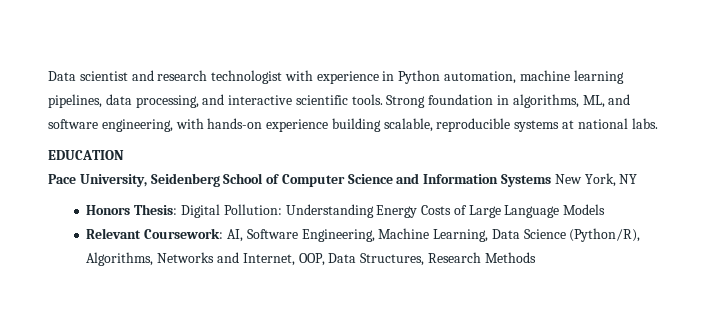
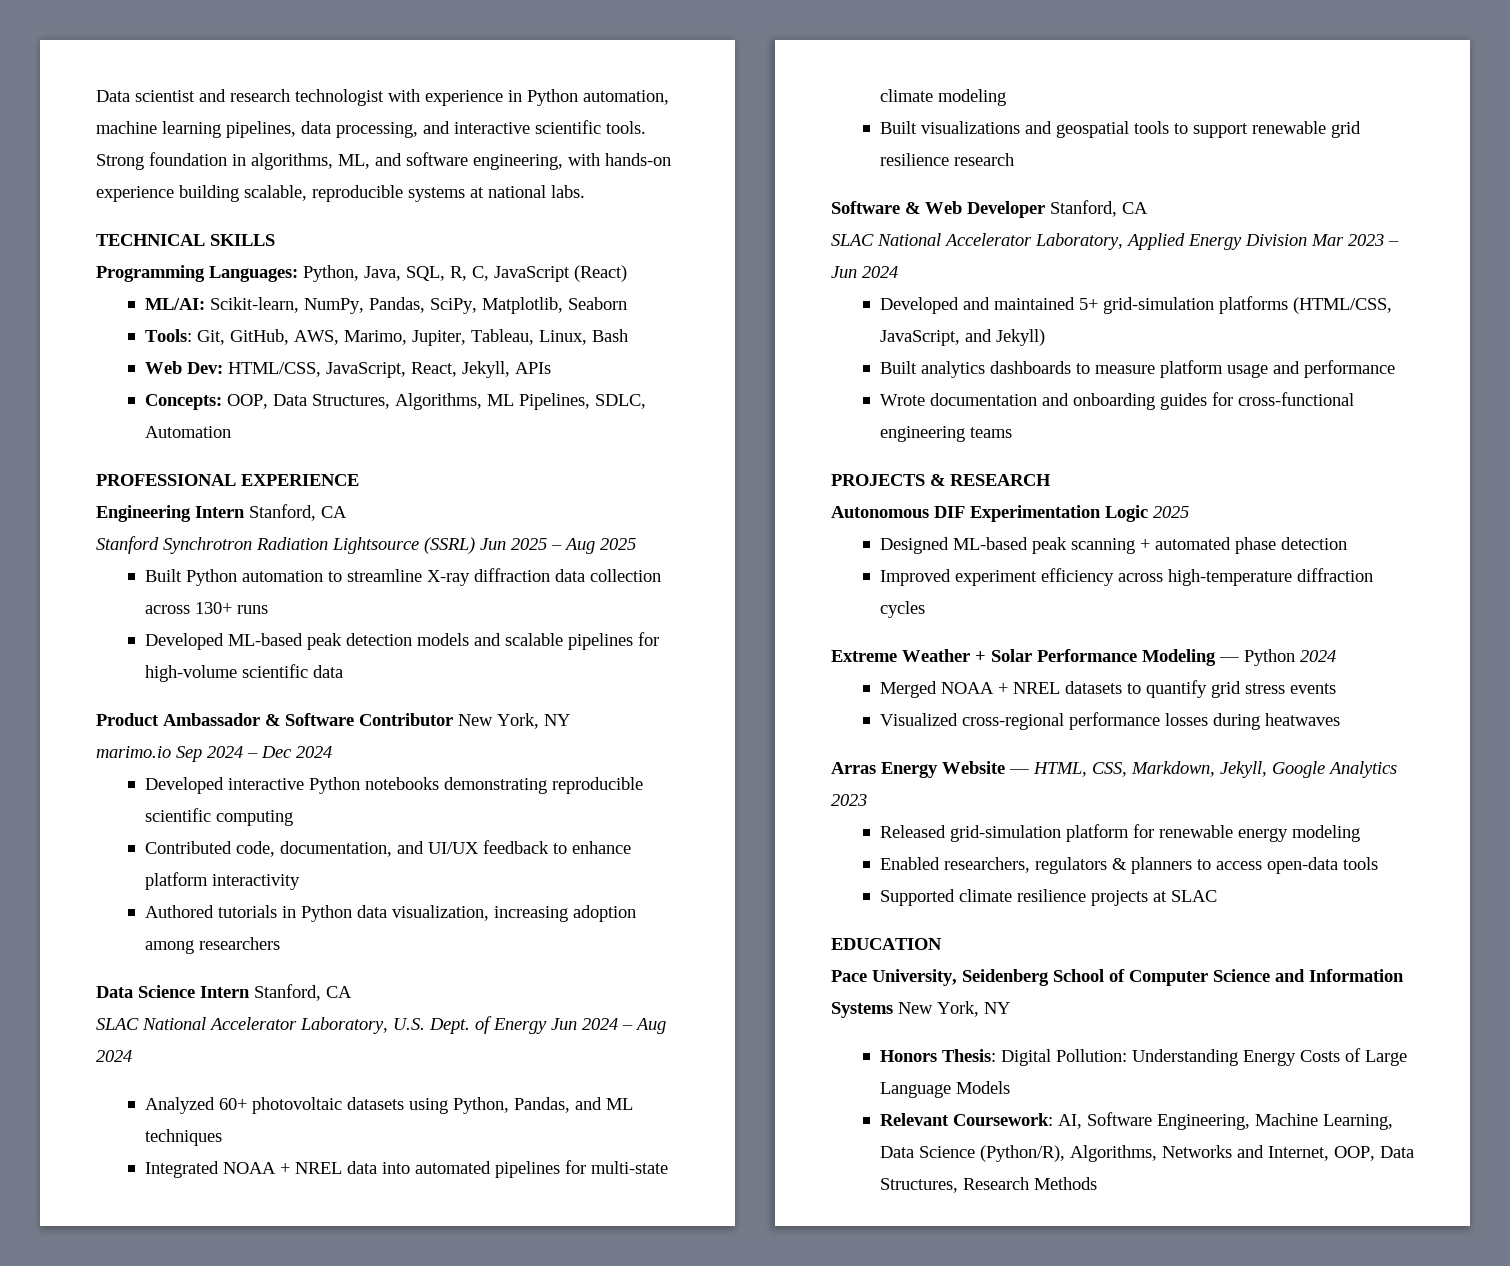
(658, 123) none -> [96,234,275,246] [96,265,627,282] [144,297,627,314] [144,329,628,346] [144,361,551,378] [144,393,646,410] [144,426,231,438] [96,474,359,486] [96,504,347,522] [96,536,636,554] [144,568,661,586] [144,602,268,614] [144,632,659,650] [144,664,343,682] [96,713,570,729] [96,746,332,762] [144,777,643,794] [144,808,293,826] [144,840,631,857] [144,872,300,890] [144,905,636,922] [144,937,280,954] [96,984,352,1001] [96,1016,666,1034] [96,1050,132,1062] [144,1097,633,1114] [144,1129,222,1146] [144,1160,668,1178] [879,89,1006,106] [879,121,1361,138] [879,153,1014,166] [831,200,1148,218] [831,233,1399,250] [831,266,898,278] [879,296,1392,314] [879,329,1045,346] [879,360,1395,378] [879,392,1354,410] [879,426,1012,442] [831,474,1051,486] [831,505,1189,522] [879,537,1347,554] [879,568,1373,586] [879,601,925,618] [831,649,1336,666] [879,680,1336,698] [879,712,1340,730] [831,761,1397,778] [831,794,867,806] [879,824,1360,842] [879,857,1378,874] [879,889,1217,906] // TECHNICAL SKILLS // Programming Languages: Python, Java, SQL, R, C, JavaScript (React) // ML/AI: Scikit-learn, NumPy, Pandas, SciPy, Matplotlib, Seaborn // Tools: Git, GitHub, AWS, Marimo, Jupiter, Tableau, Linux, Bash // Web Dev: HTML/CSS, JavaScript, React, Jekyll, APIs // Concepts: OOP, Data Structures, Algorithms, ML Pipelines, SDLC, Automation // PROFESSIONAL EXPERIENCE // Engineering Intern Stanford, CA // Stanford Synchrotron Radiation Lightsource (SSRL) Jun 2025 – Aug 2025 // Built Python automation to streamline X-ray diffraction data collection across 130+ runs // Developed ML-based peak detection models and scalable pipelines for high-volume scientific data // Product Ambassador & Software Contributor New York, NY // marimo.io Sep 2024 – Dec 2024 // Developed interactive Python notebooks demonstrating reproducible scientific computing // Contributed code, documentation, and UI/UX feedback to enhance platform interactivity // Authored tutorials in Python data visualization, increasing adoption among researchers // Data Science Intern Stanford, CA // SLAC National Accelerator Laboratory, U.S. Dept. of Energy Jun 2024 – Aug 2024 // Analyzed 60+ photovoltaic datasets using Python, Pandas, and ML techniques // Integrated NOAA + NREL data into automated pipelines for multi-state climate modeling // Built visualizations and geospatial tools to support renewable grid resilience research // Software & Web Developer Stanford, CA // SLAC National Accelerator Laboratory, Applied Energy Division Mar 2023 – Jun 2024 // Developed and maintained 5+ grid-simulation platforms (HTML/CSS, JavaScript, and Jekyll) // Built analytics dashboards to measure platform usage and performance // Wrote documentation and onboarding guides for cross-functional engineering teams // PROJECTS & RESEARCH // Autonomous DIF Experimentation Logic 2025 // Designed ML-based peak scanning + automated phase detection // Improved experiment efficiency across high-temperature diffraction cycles // Extreme Weather + Solar Performance Modeling — Python 2024 // Merged NOAA + NREL datasets to quantify grid stress events // Visualized cross-regional performance losses during heatwaves // Arras Energy Website — HTML, CSS, Markdown, Jekyll, Google Analytics 2023 // Released grid-simulation platform for renewable energy modeling // Enabled researchers, regulators & planners to access open-data tools // Supported climate resilience projects at SLAC

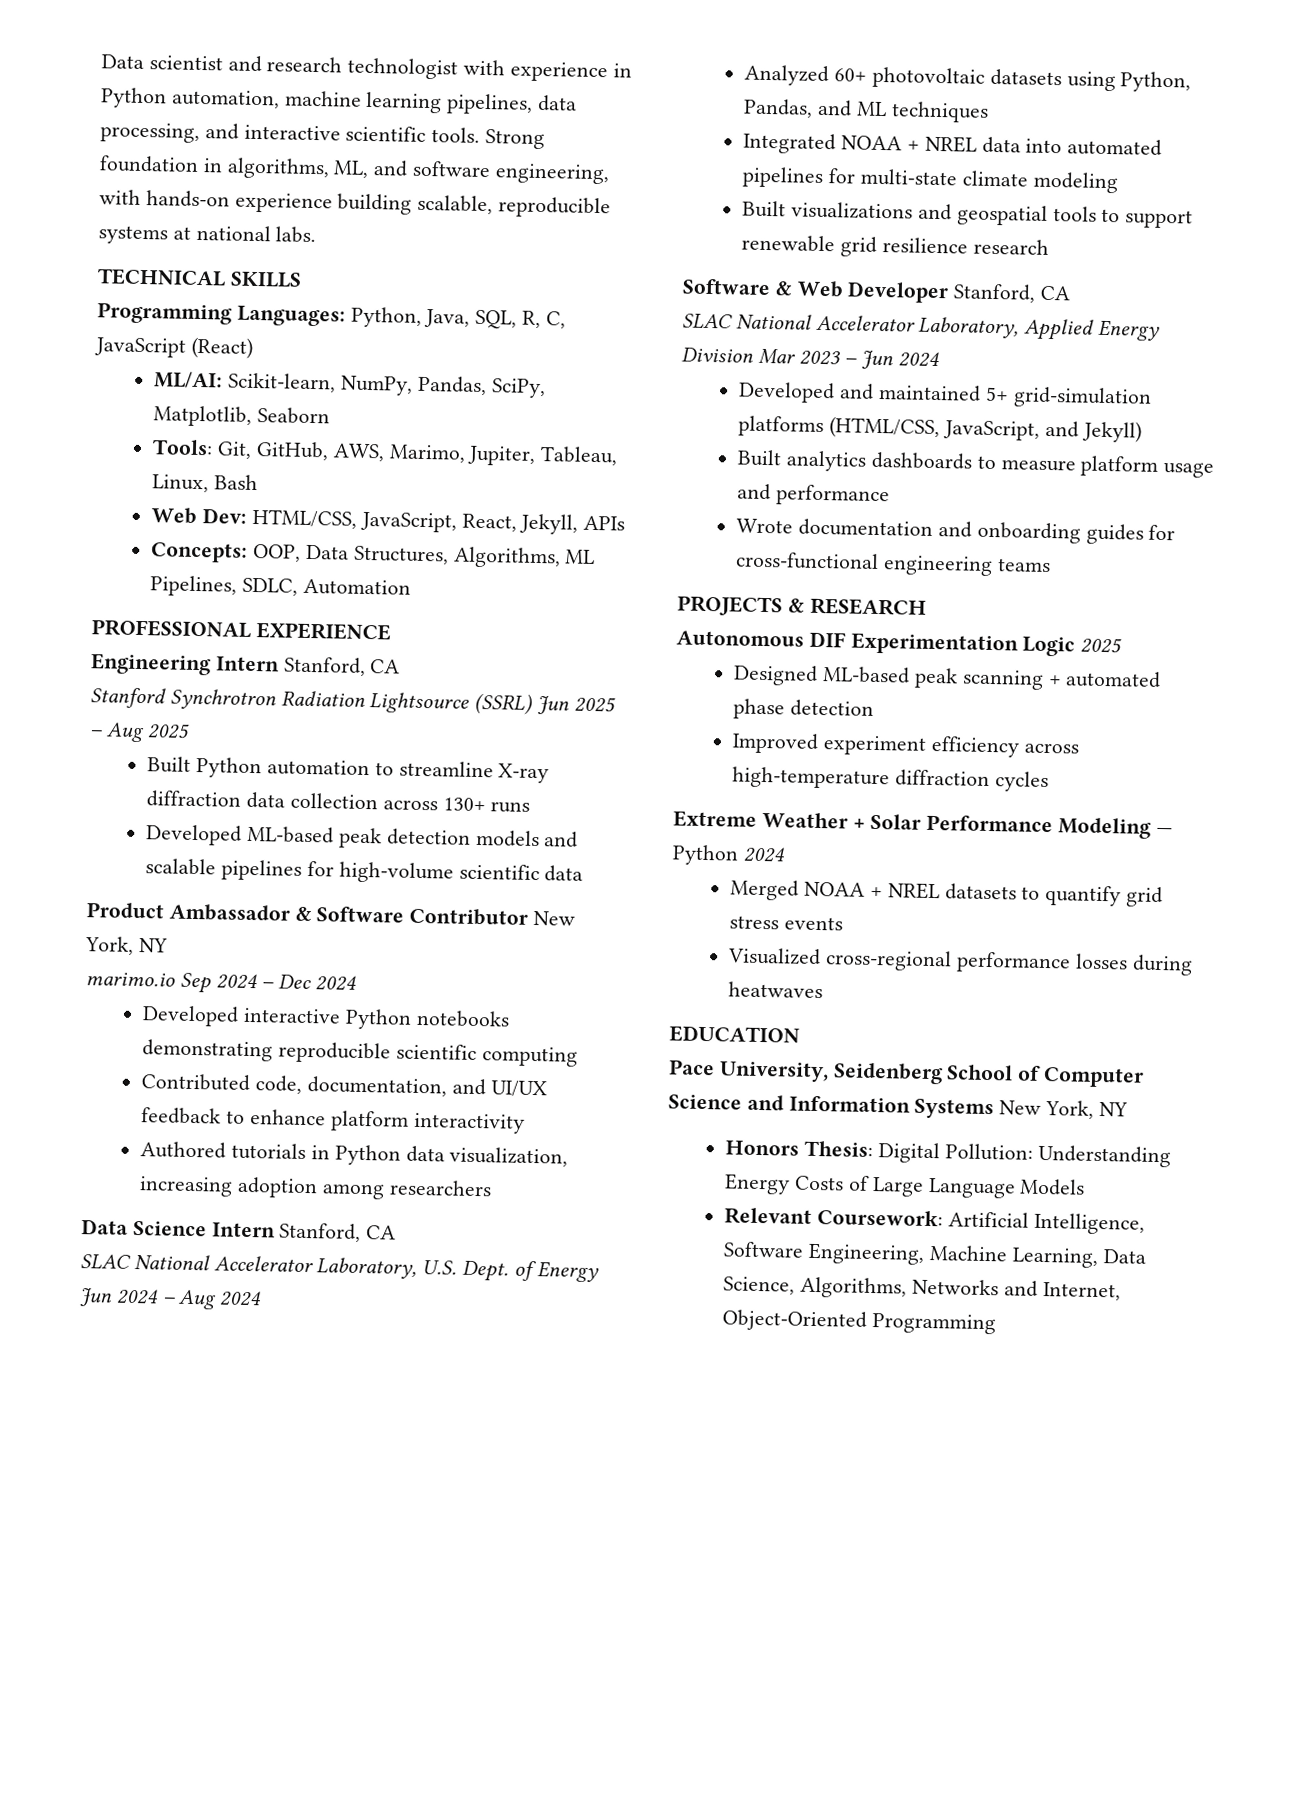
[831,761,1397,778] [831,794,867,806] [879,824,1360,842] [879,857,1378,874] [879,889,1217,906] // Arras Energy Website — HTML, CSS, Markdown, Jekyll, Google Analytics 2023 // Released grid-simulation platform for renewable energy modeling // Enabled researchers, regulators & planners to access open-data tools // Supported climate resilience projects at SLAC -> (824, 990) none
[1057,1114,1082,1129] AI, -> [948,1211,1145,1235] Artificial Intelligence,
[918,1145,1065,1162] Science (Python/R), -> [723,1276,796,1295] Science,
[1333,1146,1414,1161] [879,1177,1097,1193] OOP, Data Structures, Research Methods -> [722,1309,997,1335] Object-Oriented Programming

